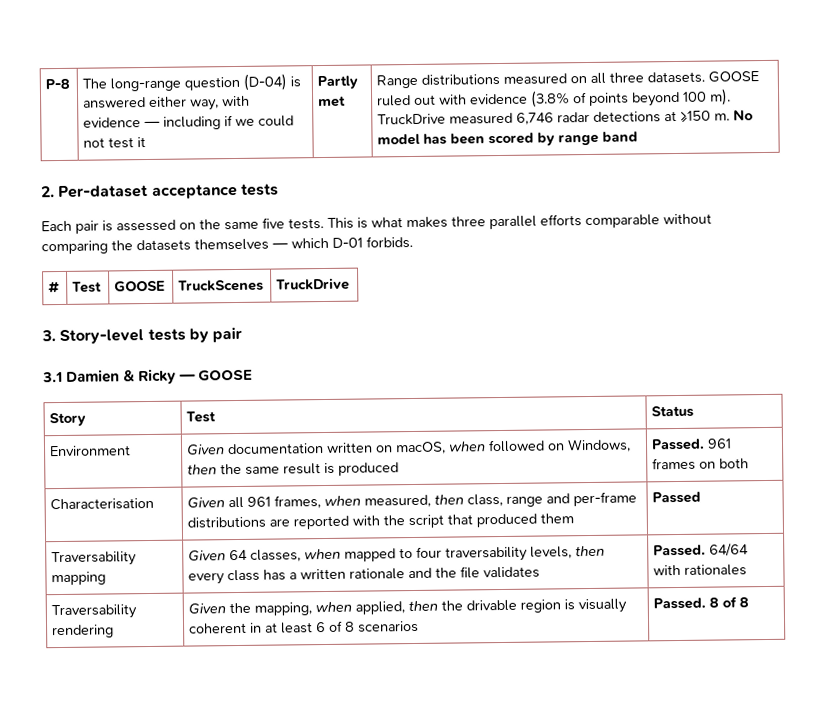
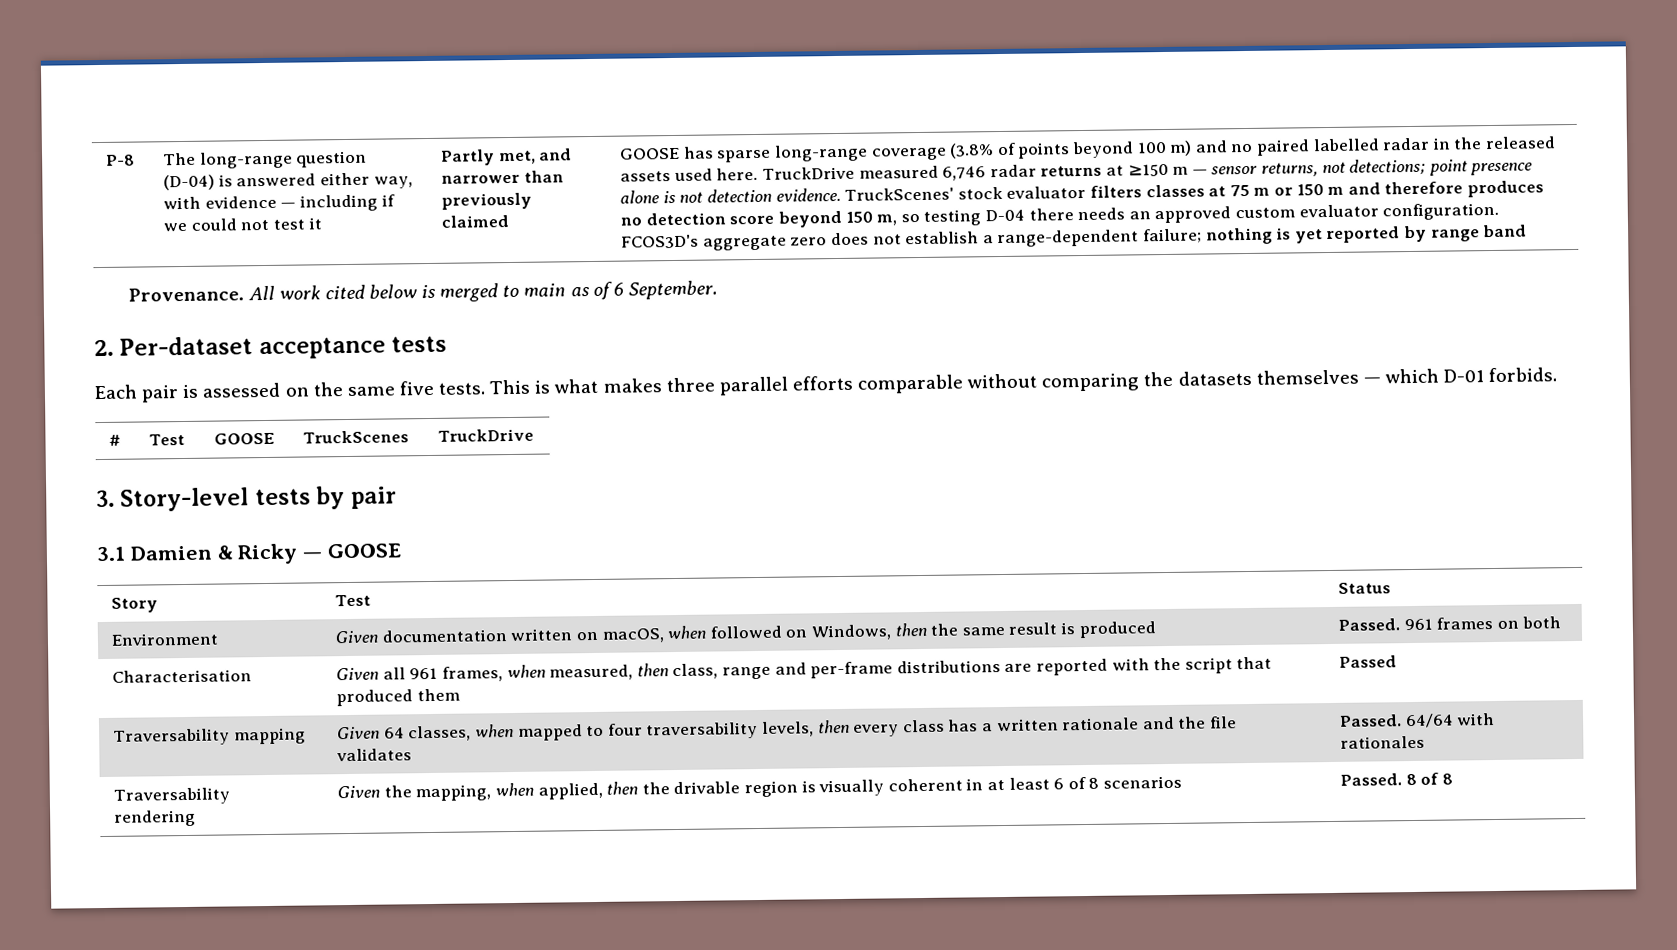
[318,95,347,108] [376,71,760,89] [377,93,529,107] met | Range distributions measured on all three datasets. GOOSE ruled out with evidence -> [498,148,573,165] [441,170,564,184] [441,192,533,210] [441,214,510,228] [619,144,947,163] met, and narrower than previously claimed | GOOSE has sparse long-range coverage
[709,88,732,106] m). -> [1169,136,1556,156] [620,167,759,182] m) and no paired labelled radar in the released assets used here.
[593,111,662,123] detections -> [1040,165,1103,177] returns
[714,110,754,121] [377,131,639,146] m. No model has been scored by range band -> [1172,158,1534,177] [620,180,1544,204] [620,202,1500,228] [621,224,1528,251] [128,280,718,302] m — sensor returns, not detections; point presence alone is not detection evidence. TruckScenes' stock evaluator filters classes at 75 m or 150 m and therefore produces no detection score beyond 150 m, so testing D-04 there needs an approved custom evaluator configuration. FCOS3D's aggregate zero does not establish a range-dependent failure; nothing is yet reported by range band // Provenance. All work cited below is merged to main as of 6 September.

